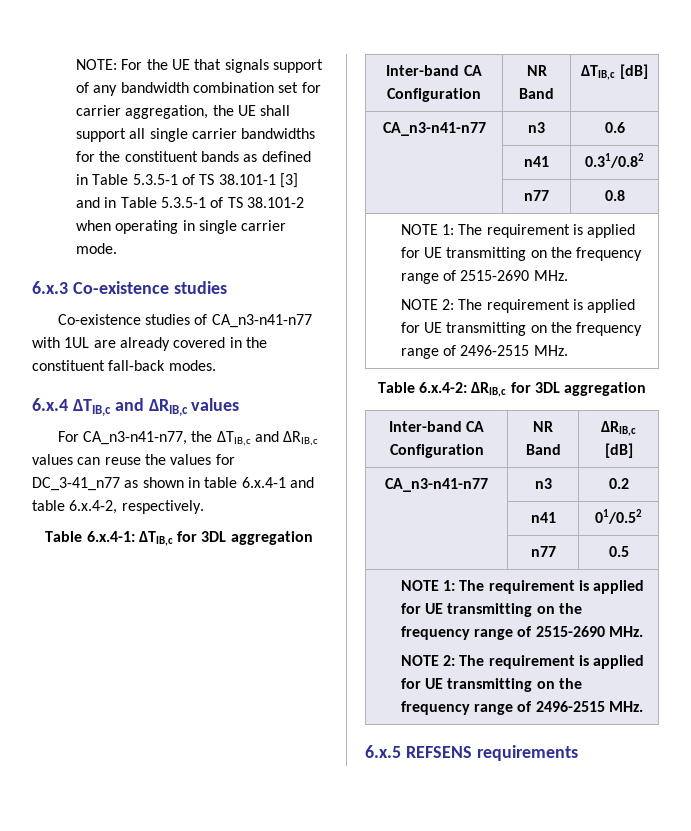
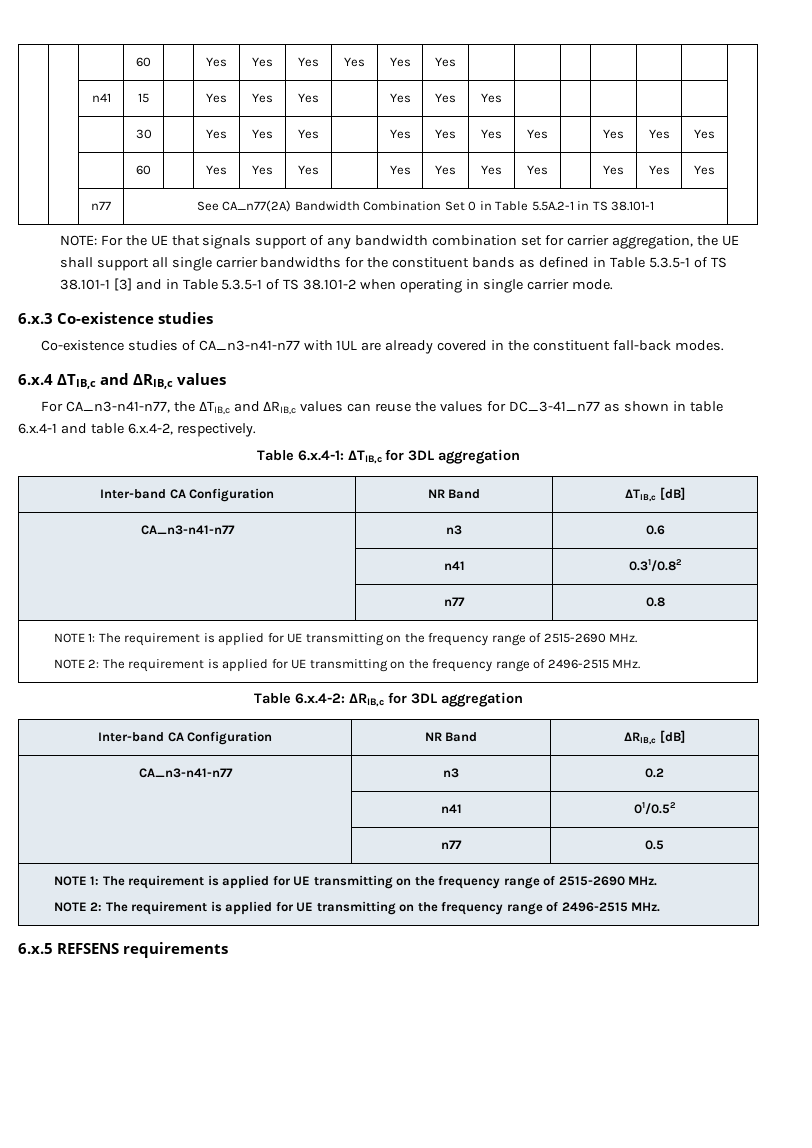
(76, 64) none -> [136,57,151,67] [206,57,227,67] [252,57,273,67] [298,57,319,67] [344,57,365,67] [389,57,411,67] [435,57,456,67] [91,93,111,102] [138,93,149,103] [206,93,227,103] [252,93,273,103] [298,93,319,103] [389,93,411,103] [435,93,456,103] [481,93,502,103] [135,129,152,139] [206,129,227,139] [252,129,273,139] [298,129,319,139] [389,129,411,139] [435,129,456,139] [481,129,502,139] [527,129,548,139] [603,129,624,139] [648,129,670,139] [694,129,715,139] [136,165,151,175] [206,165,227,175] [252,165,273,175] [298,165,319,175] [389,165,411,175] [435,165,456,175] [481,165,502,175] [527,165,548,175] [603,165,624,175] [648,165,670,175] [694,165,715,175] [91,201,111,210] [196,200,655,212] | | | 60 | | Yes | Yes | Yes | Yes | Yes | Yes | | | | | | | // | | n41 | 15 | | Yes | Yes | Yes | | Yes | Yes | Yes | | | | | | // | | | 30 | | Yes | Yes | Yes | | Yes | Yes | Yes | Yes | | Yes | Yes | Yes | // | | | 60 | | Yes | Yes | Yes | | Yes | Yes | Yes | Yes | | Yes | Yes | Yes | // | | n77 | See CA_n77(2A) Bandwidth Combination Set 0 in Table 5.5A.2-1 in TS 38.101-1 | //

